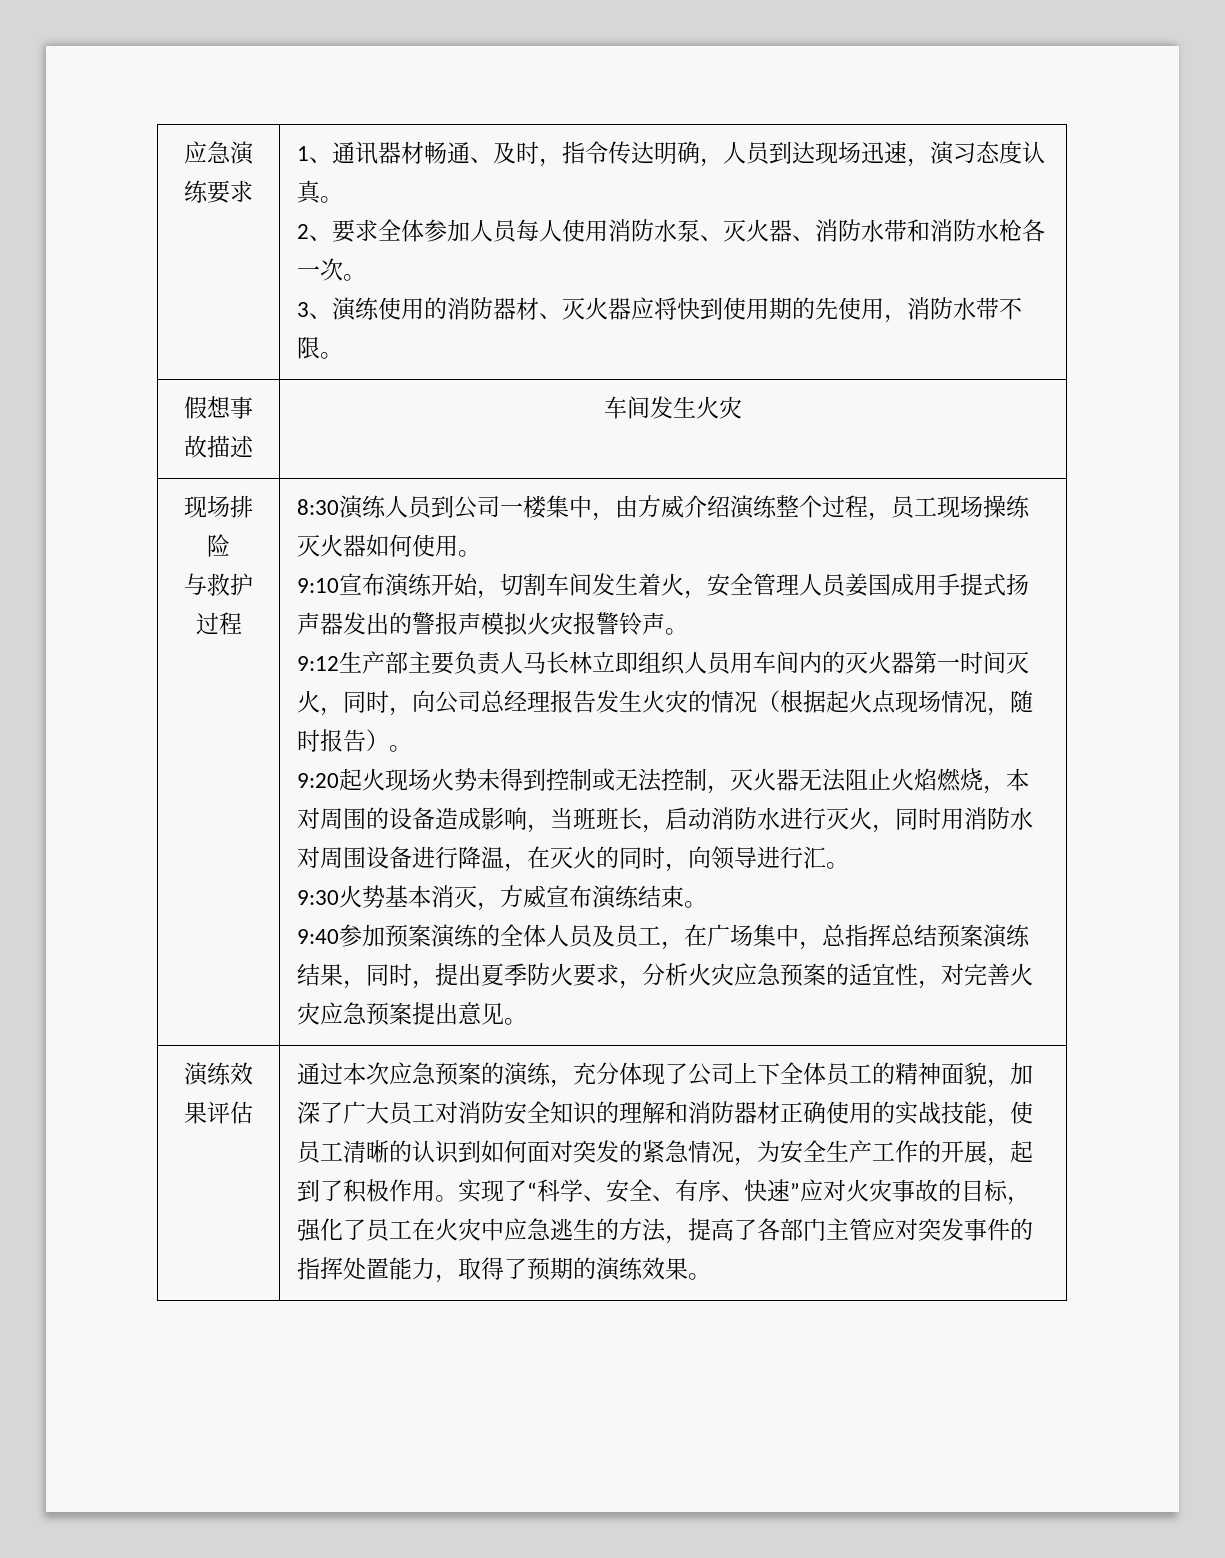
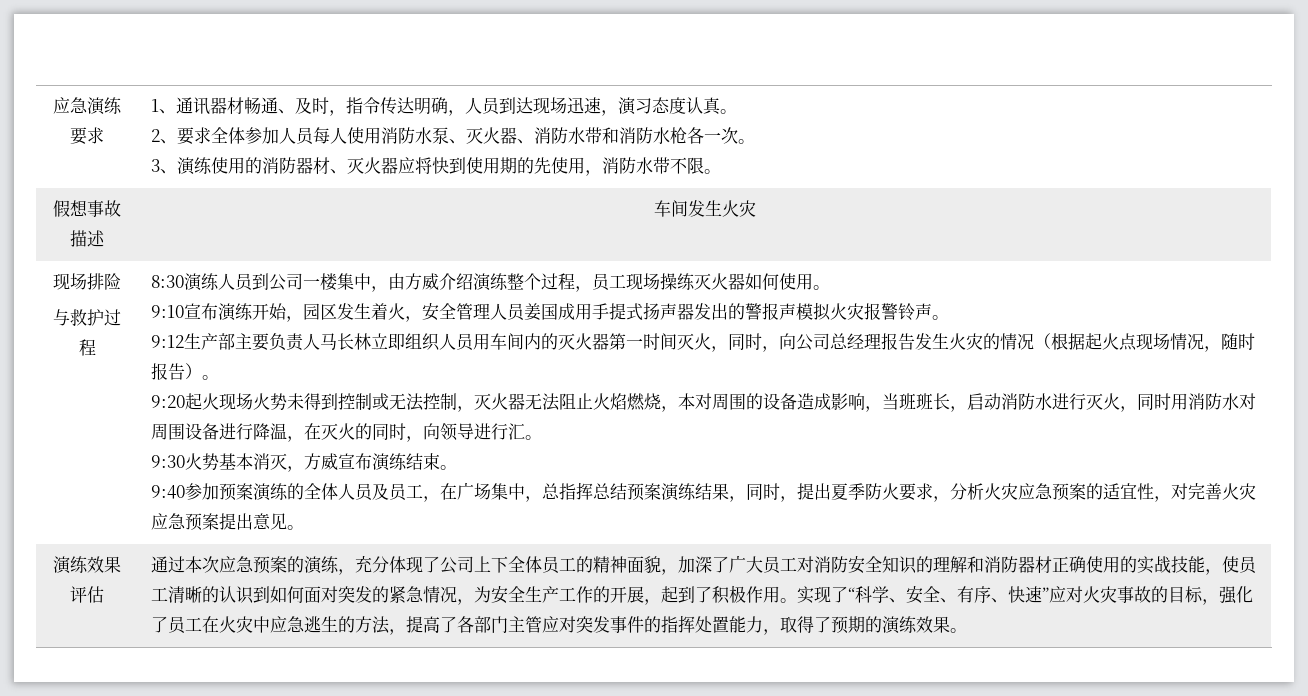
[500,573,593,596] 切割车间 -> [302,303,337,320] 园区

